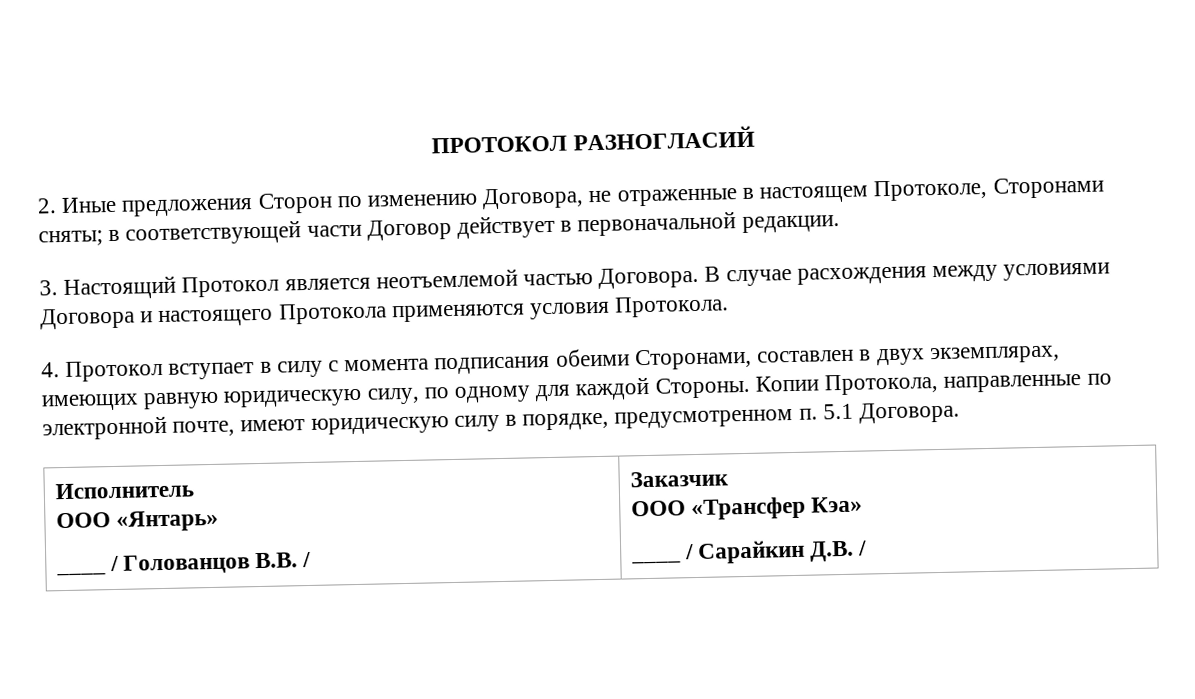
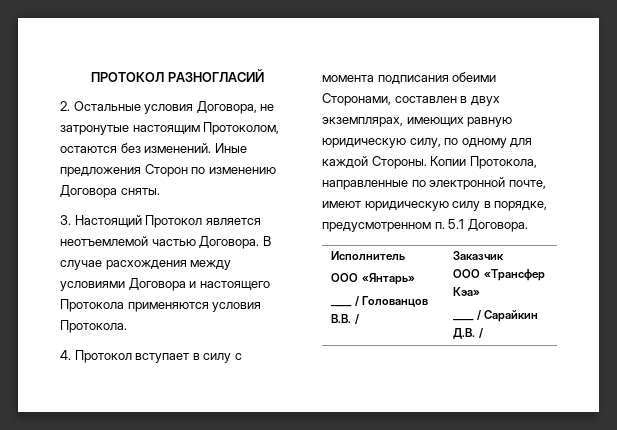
(57, 206) none -> [73,101,275,114] [60,122,280,135] [60,143,212,153] Остальные условия Договора, не затронутые настоящим Протоколом, остаются без изменений.
[482,176,1104,210] [38,211,840,247] Договора, не отраженные в настоящем Протоколе, Сторонами сняты; в соответствующей части Договор действует в первоначальной редакции. -> [60,185,160,198] Договора сняты.

